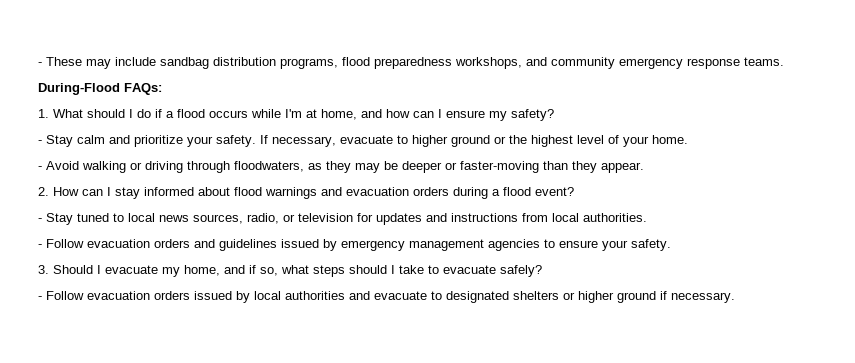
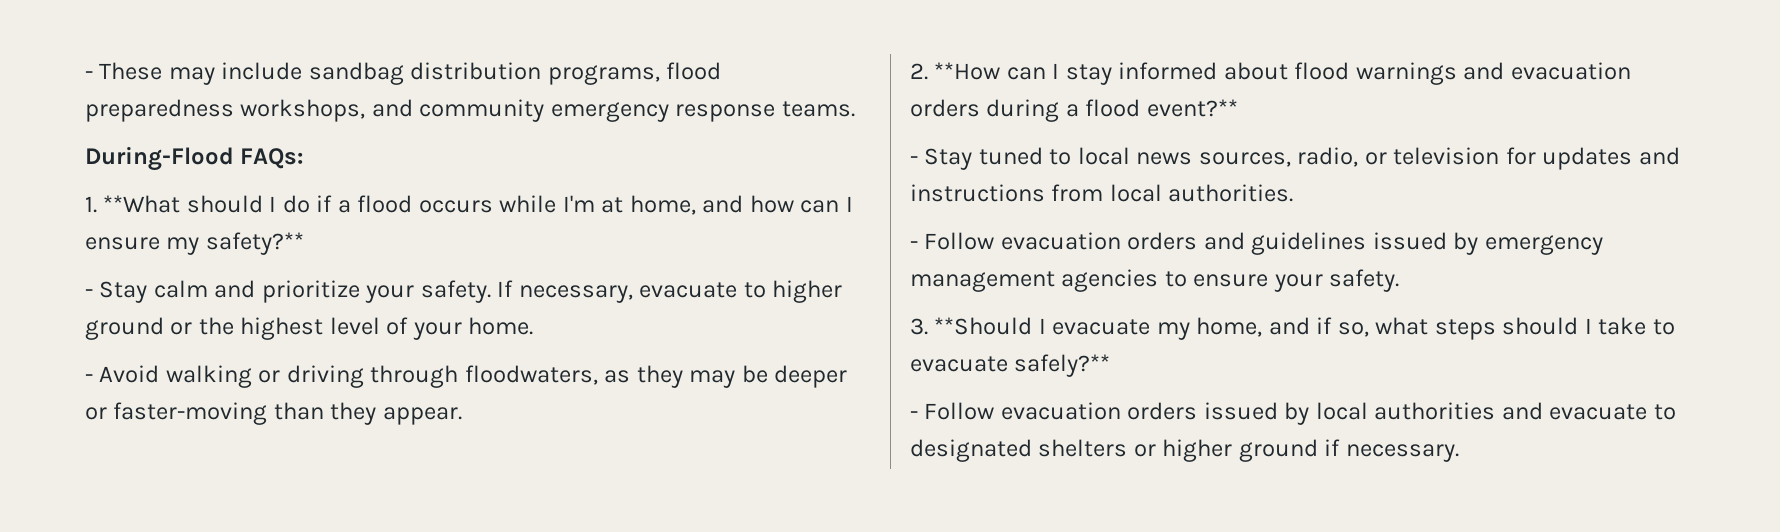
[53,109,83,118] What -> [103,195,181,213] **What
[511,109,554,121] safety? -> [205,232,304,255] safety?**
[53,187,79,196] How -> [934,62,1001,80] **How
[535,187,574,196] event? -> [1146,99,1238,117] event?**
[53,265,93,274] Should -> [934,317,1033,335] **Should
[500,265,542,277] safely? -> [1014,354,1111,377] safely?**

